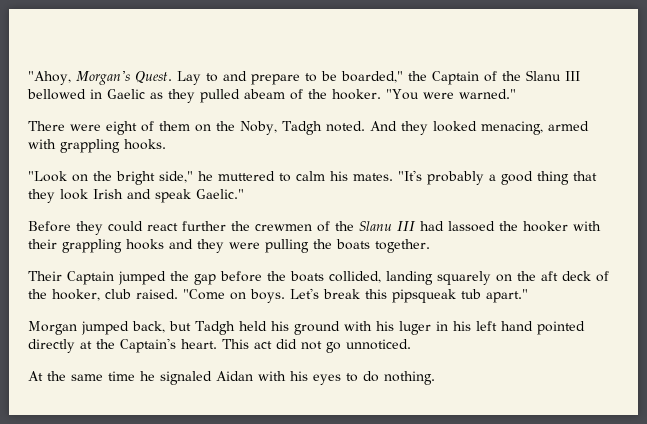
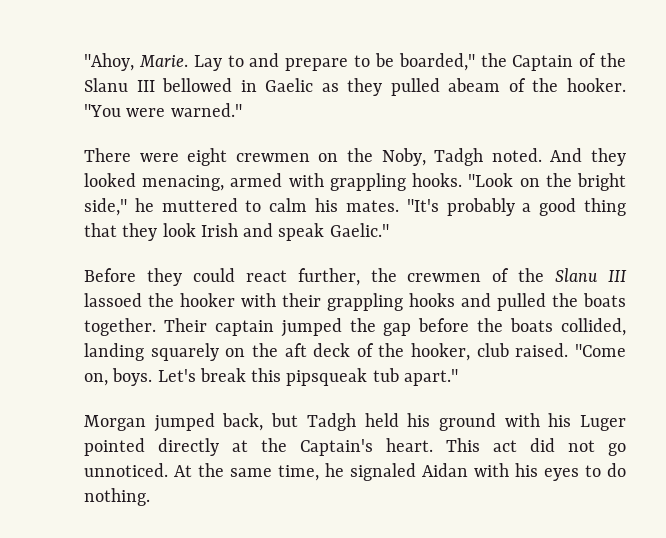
[75,71,172,85] Morgan's Quest. -> [138,55,188,67] Marie.
[141,121,190,132] of them -> [235,153,310,162] crewmen
(166, 144) // -> (463, 180) none
[182,221,226,231] further -> [297,268,360,286] further,
[420,221,444,231] had -> (627, 276) none
[197,239,309,253] they were pulling -> [497,293,546,311] pulled
[28,271,114,285] // Their Captain -> [163,318,274,336] Their captain
[230,292,246,300] on -> [84,373,108,386] on,
[398,321,533,335] luger in his left hand -> [579,415,626,431] Luger
(411, 344) // -> (168, 470) none
[108,371,135,381] time -> [278,465,319,481] time,

